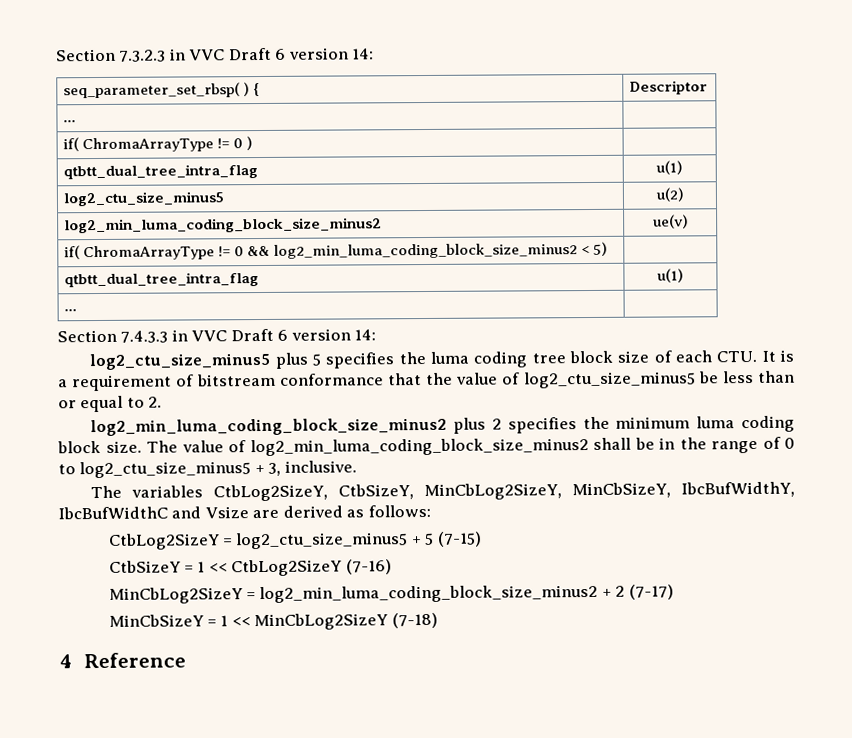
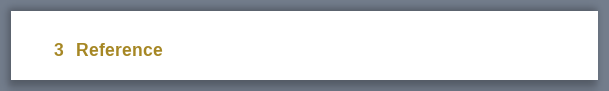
[56,47,375,62] [62,82,260,99] [628,80,708,95] [62,120,76,123] [62,136,254,153] [62,164,258,180] [656,160,683,175] [62,191,224,207] [655,187,684,202] [63,217,382,234] [652,214,689,229] [63,241,609,261] [63,272,259,288] [657,268,684,283] [63,309,77,312] [57,328,377,343] [89,349,794,371] [58,370,795,392] [58,395,163,413] [90,415,796,437] [57,436,795,457] [58,460,357,479] [90,481,795,502] [58,504,431,520] [108,531,482,550] [108,559,392,577] [108,584,674,604] [108,612,438,631] [59,654,72,669] Section 7.3.2.3 in VVC Draft 6 version 14: // seq_parameter_set_rbsp( ) { | Descriptor // … | // if( ChromaArrayType != 0 ) | // qtbtt_dual_tree_intra_flag | u(1) // log2_ctu_size_minus5 | u(2) // log2_min_luma_coding_block_size_minus2 | ue(v) // if( ChromaArrayType != 0 && log2_min_luma_coding_block_size_minus2 < 5) | // qtbtt_dual_tree_intra_flag | u(1) // … | // Section 7.4.3.3 in VVC Draft 6 version 14: // log2_ctu_size_minus5 plus 5 specifies the luma coding tree block size of each CTU. It is a requirement of bitstream conformance that the value of log2_ctu_size_minus5 be less than or equal to 2. // log2_min_luma_coding_block_size_minus2 plus 2 specifies the minimum luma coding block size. The value of log2_min_luma_coding_block_size_minus2 shall be in the range of 0 to log2_ctu_size_minus5 + 3, inclusive. // The variables CtbLog2SizeY, CtbSizeY, MinCbLog2SizeY, MinCbSizeY, IbcBufWidthY, IbcBufWidthC and Vsize are derived as follows: // CtbLog2SizeY = log2_ctu_size_minus5 + 5 (7-15) // CtbSizeY = 1 << CtbLog2SizeY (7-16) // MinCbLog2SizeY = log2_min_luma_coding_block_size_minus2 + 2 (7-17) // MinCbSizeY = 1 << MinCbLog2SizeY (7-18) // 4 -> [54,43,64,56] 3

